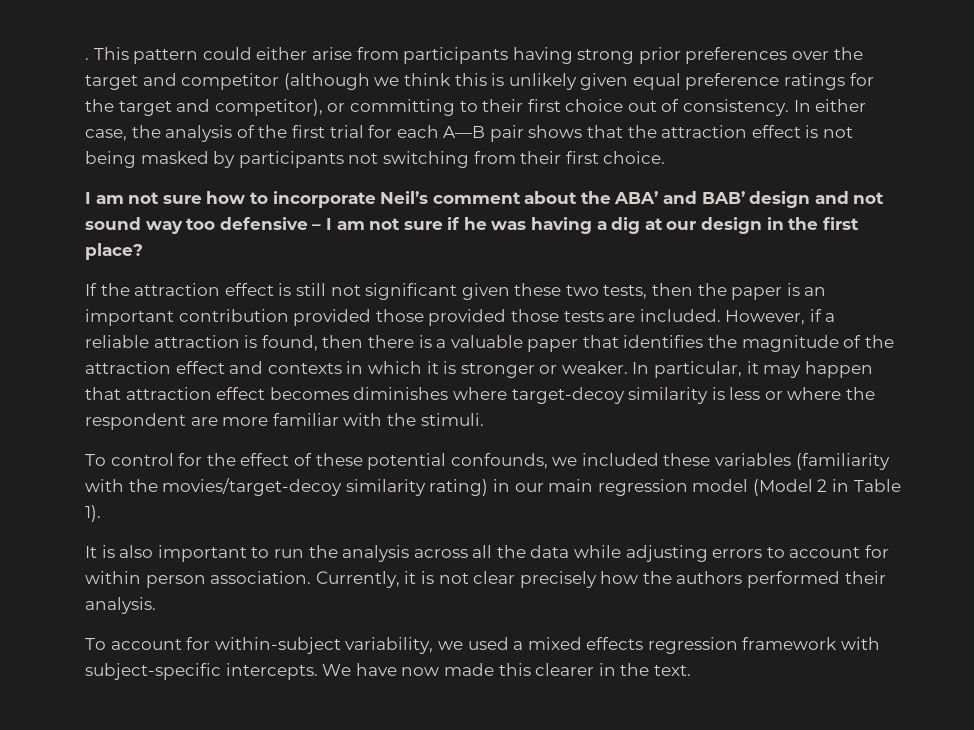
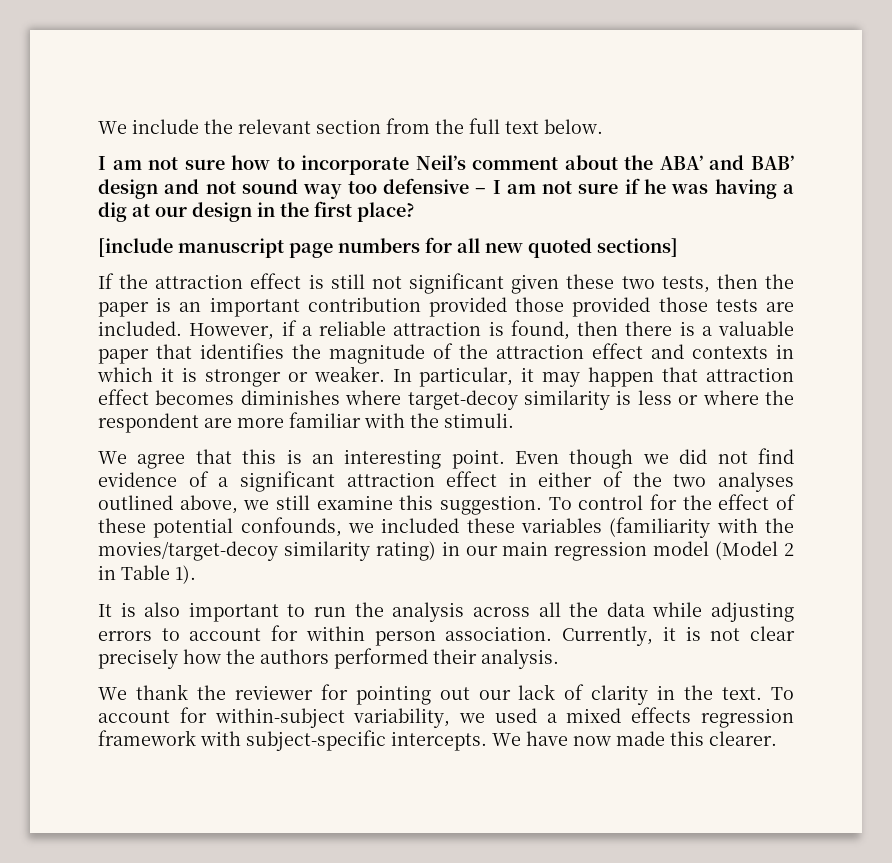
[85,47,863,64] [85,73,874,90] [85,99,867,116] [85,125,854,142] [85,151,666,168] . This pattern could either arise from participants having strong prior preferences over the target and competitor (although we think this is unlikely given equal preference ratings for the target and competitor), or committing to their first choice out of consistency. In either case, the analysis of the first trial for each A—B pair shows that the attraction effect is not being masked by participants not switching from their first choice. -> [98,118,603,134] We include the relevant section from the full text below.
(143, 251) none -> [98,237,678,258] // [include manuscript page numbers for all new quoted sections]
(484, 419) none -> [98,448,794,469] [98,471,794,492] [98,495,542,515] We agree that this is an interesting point. Even though we did not find evidence of a significant attraction effect in either of the two analyses outlined above, we still examine this suggestion.
(156, 605) none -> [98,684,763,705] We thank the reviewer for pointing out our lack of clarity in the text.
[535,663,691,676] clearer in the text. -> [709,731,777,746] clearer.

